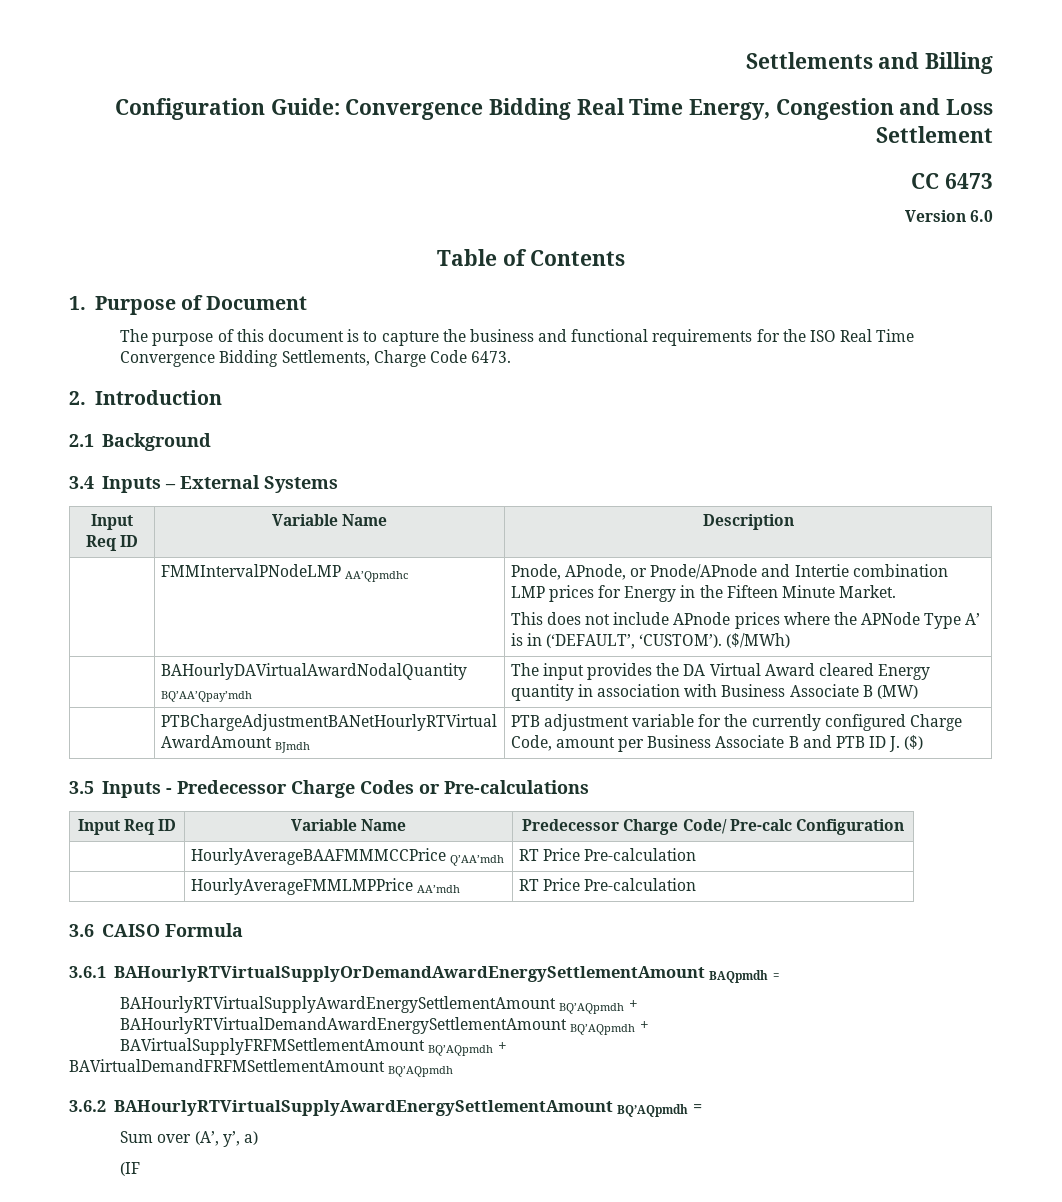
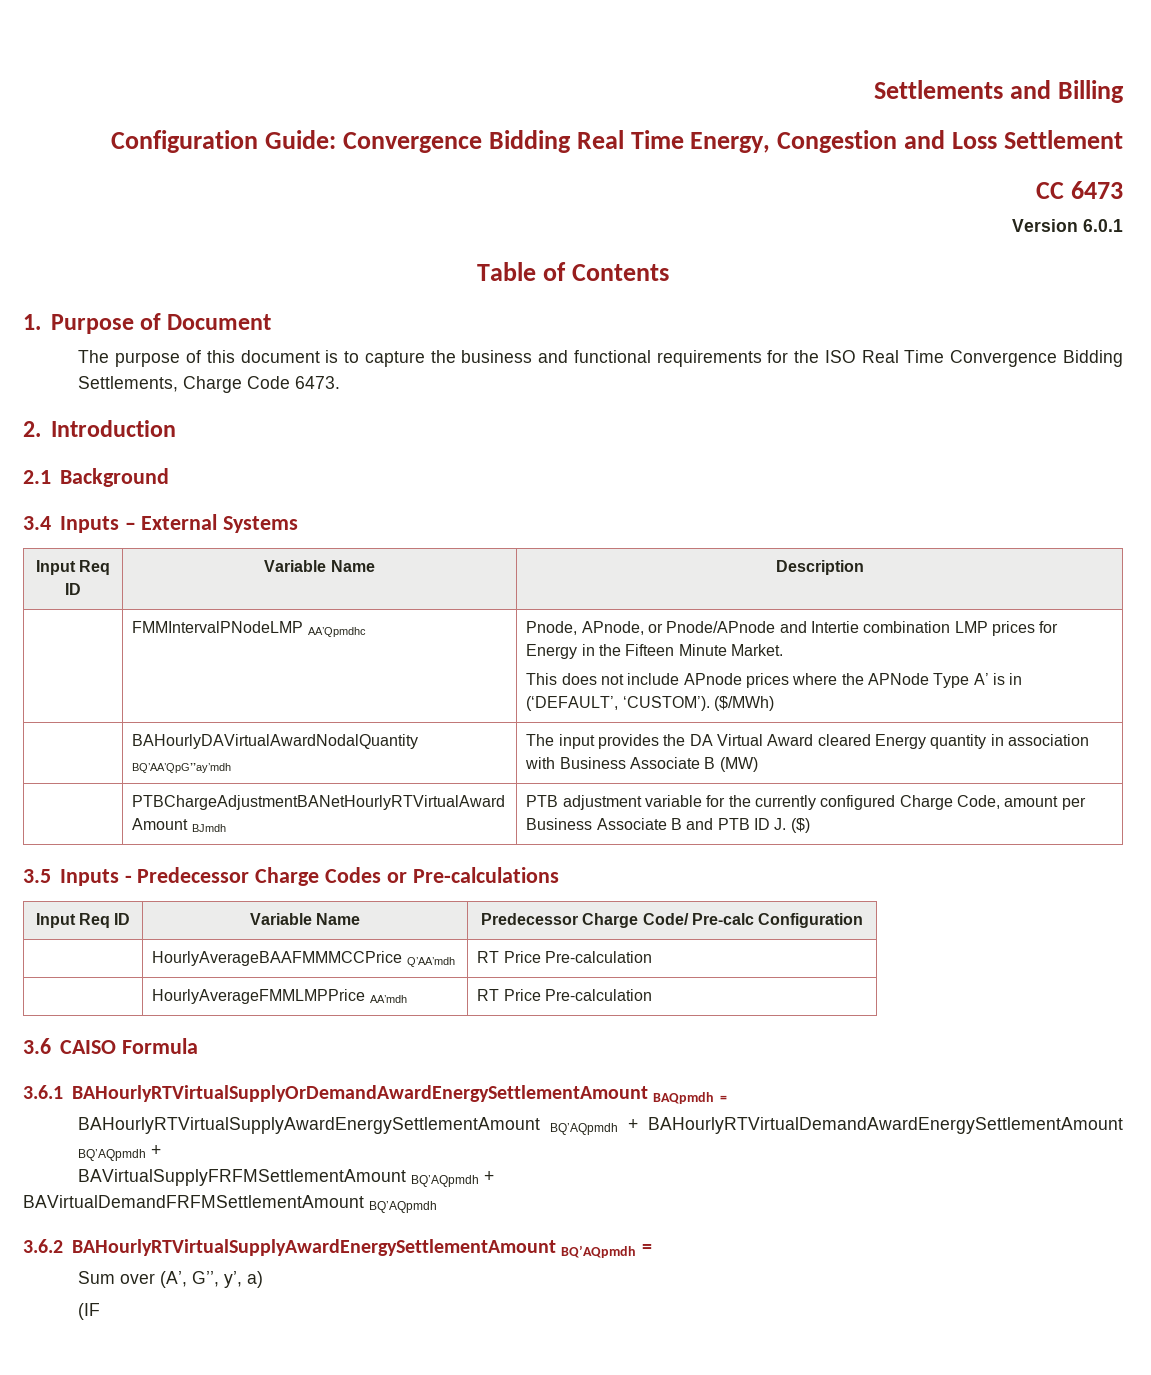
[970,210,993,222] 6.0 -> [1083,219,1123,232] 6.0.1
[160,691,252,702] BQ’AA’Qpay’mdh -> [132,763,232,773] BQ’AA’QpG’’ay’mdh
(219, 1138) none -> [192,1271,220,1287] G’’,

